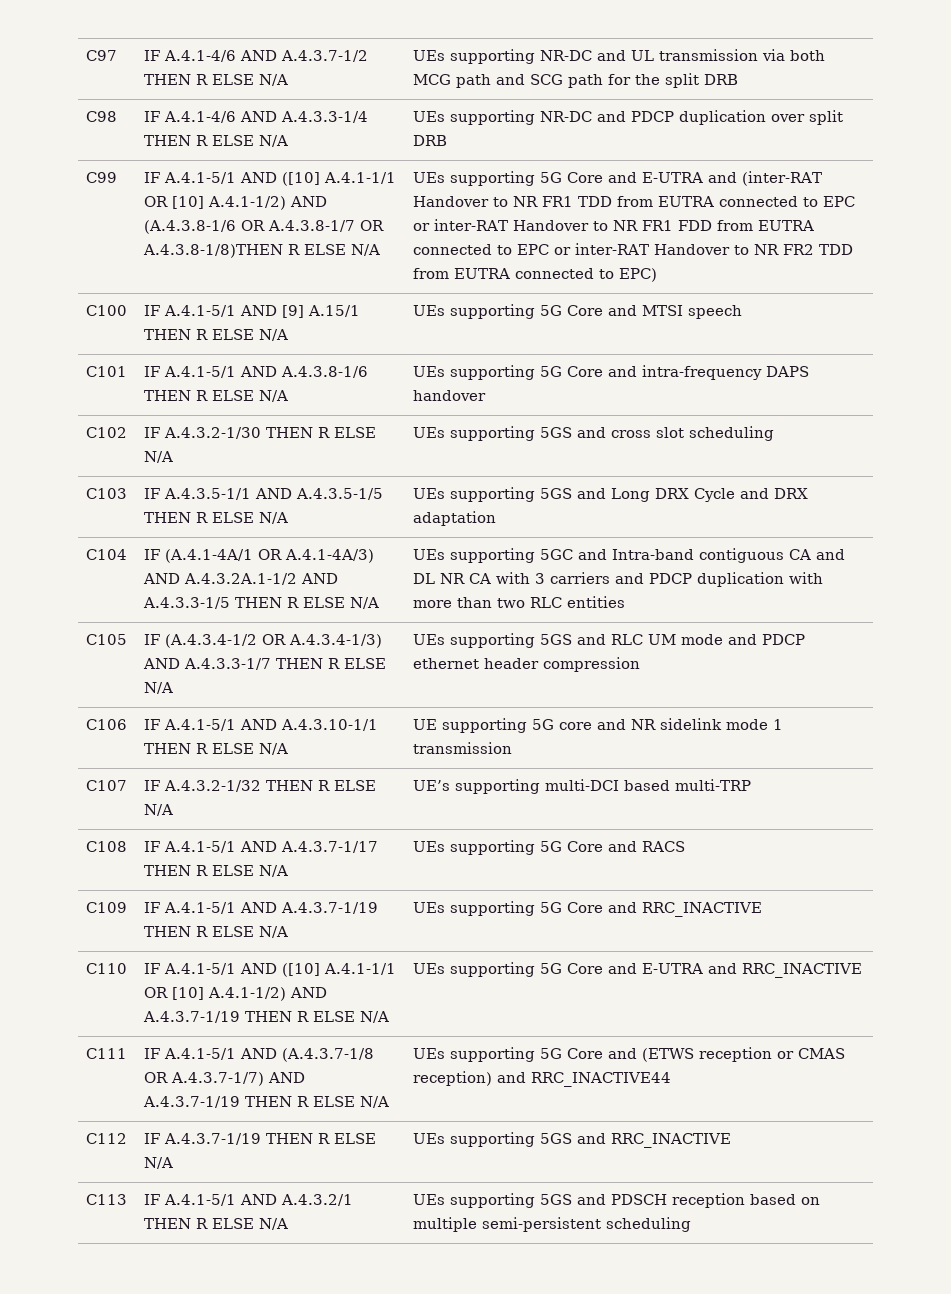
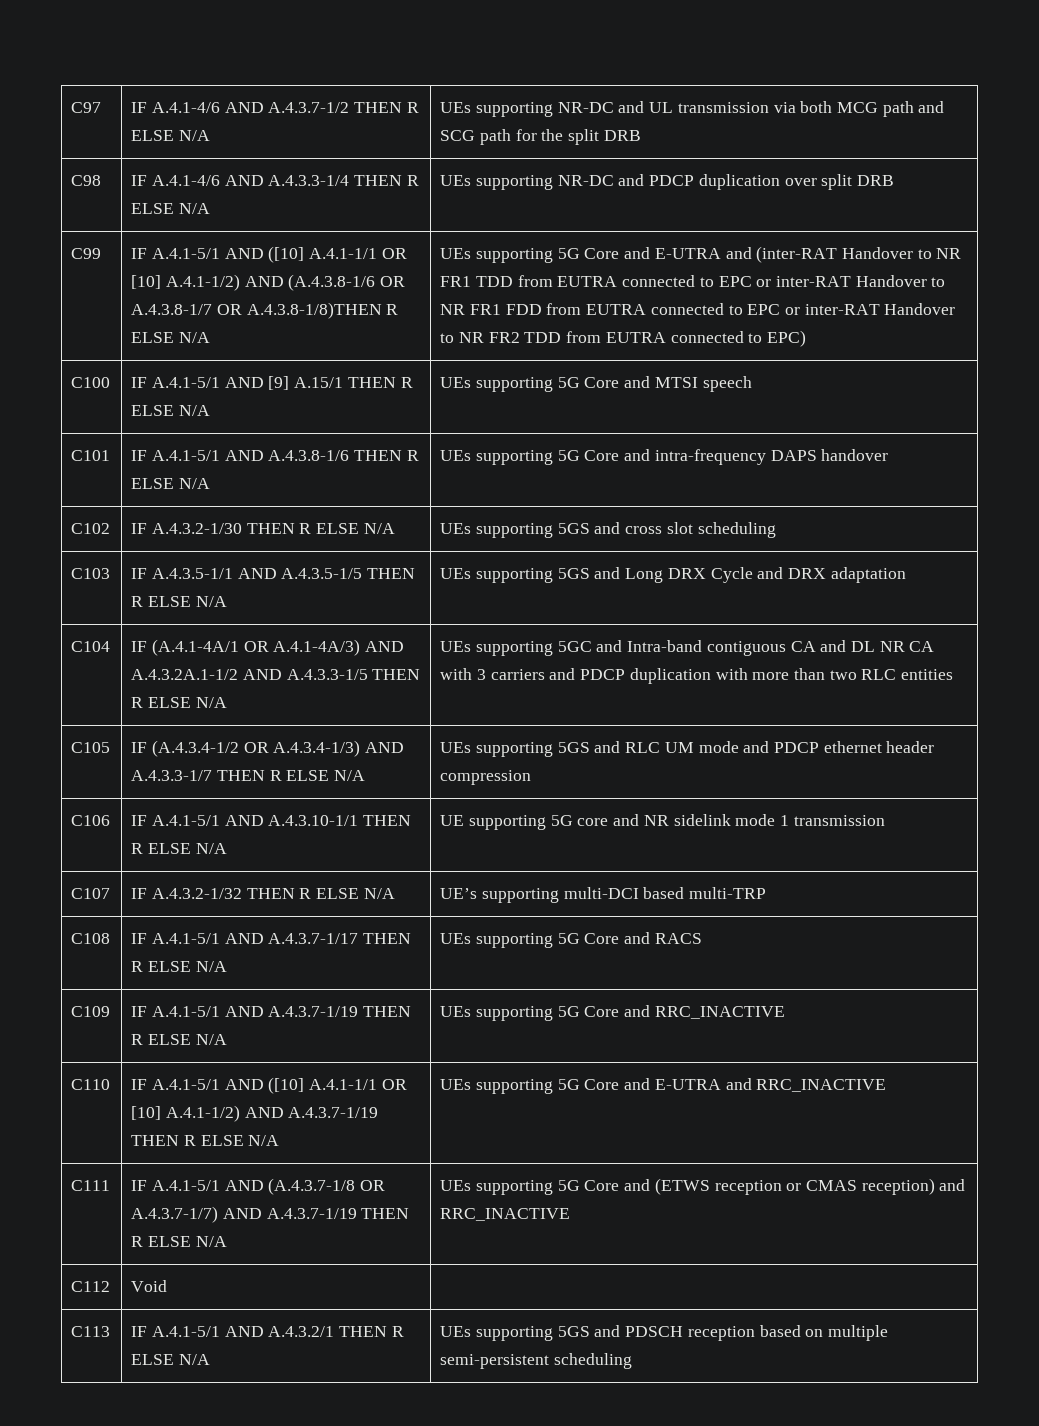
[531,1072,672,1087] RRC_INACTIVE44 -> [440,1208,571,1221] RRC_INACTIVE
[144,1133,377,1145] [144,1157,174,1169] [413,1132,732,1148] IF A.4.3.7-1/19 THEN R ELSE N/A | UEs supporting 5GS and RRC_INACTIVE -> [131,1280,168,1292] Void |

